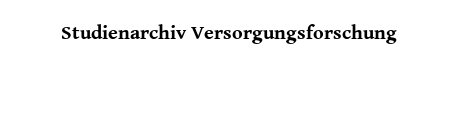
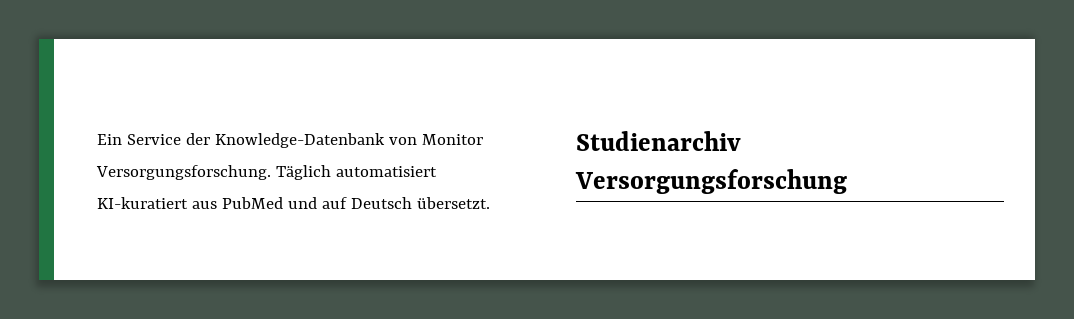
(61, 31) none -> [97,133,483,148] [96,165,437,180] [97,197,490,209] Ein Service der Knowledge-Datenbank von Monitor Versorgungsforschung. Täglich automatisiert KI-kuratiert aus PubMed und auf Deutsch übersetzt. //

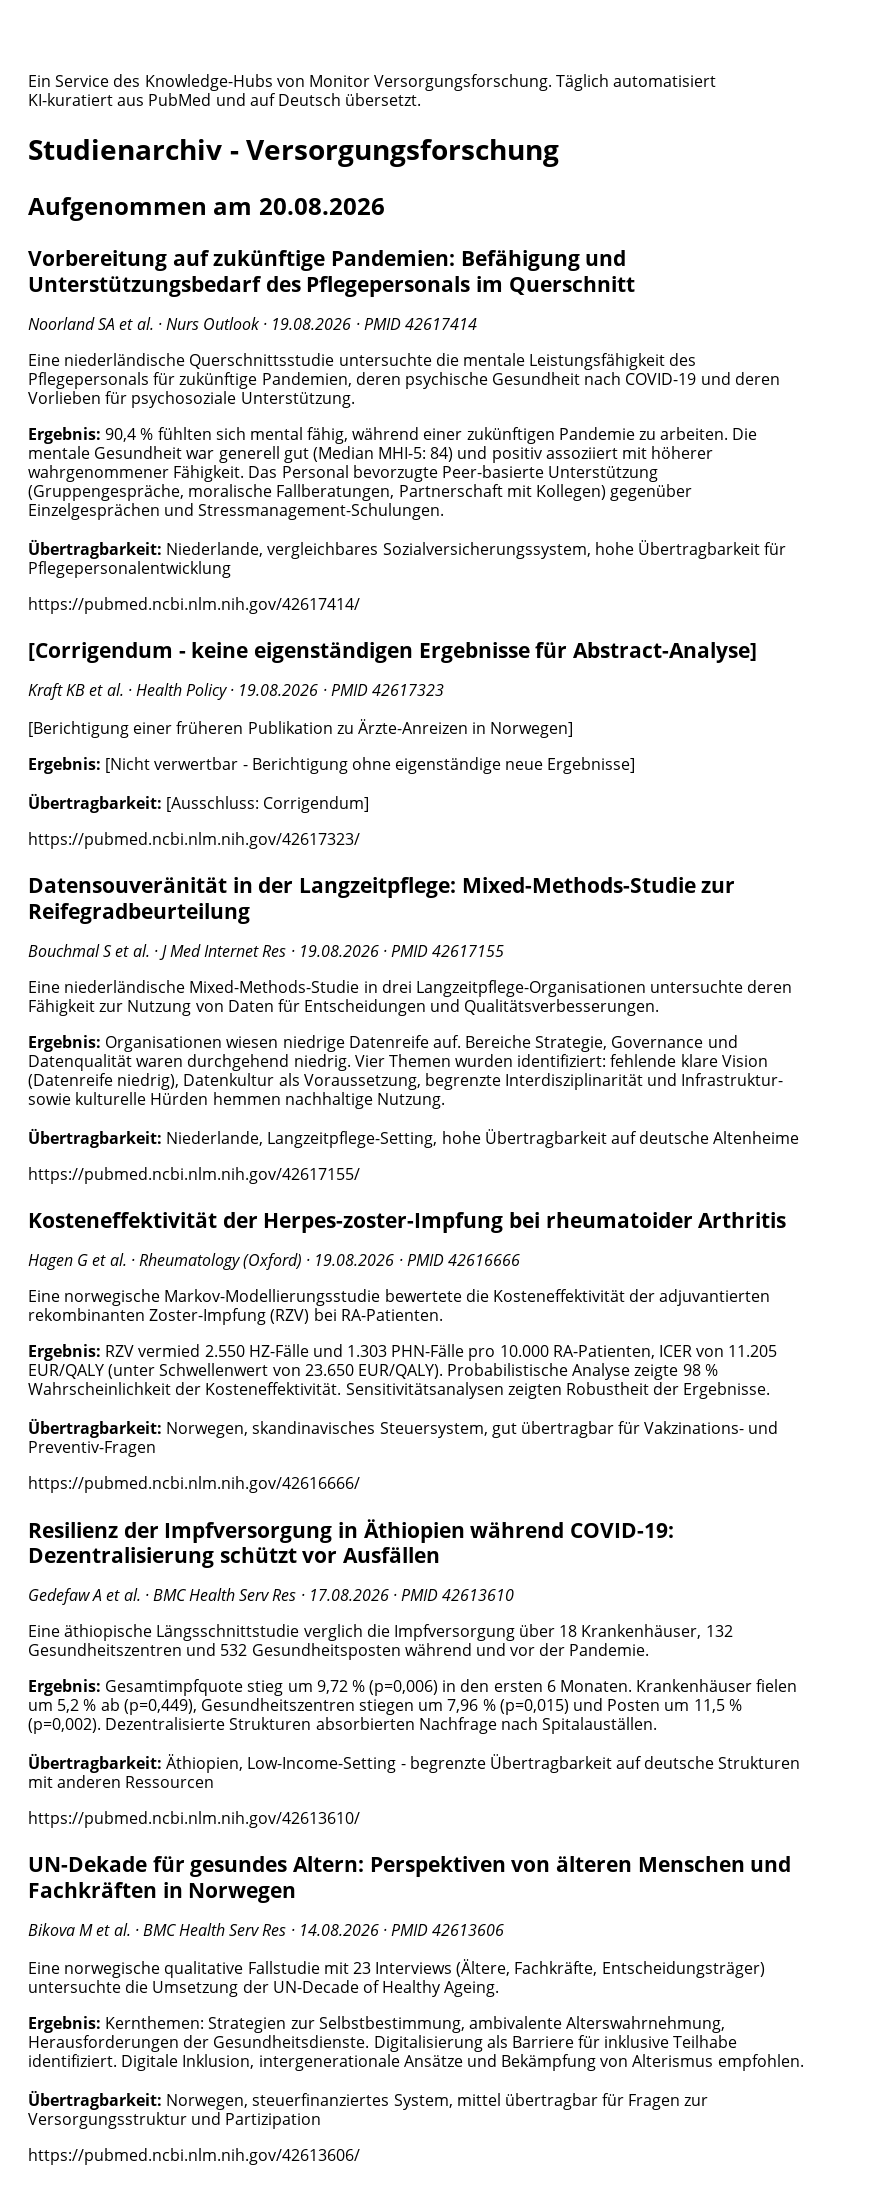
[185,133,385,148] der Knowledge-Datenbank -> [113,74,273,91] des Knowledge-Hubs
(741, 141) none -> [229,151,239,160] -
(847, 181) none -> [28,197,385,221] [28,250,627,271] [28,276,635,297] [28,317,478,330] [28,353,697,370] [28,372,780,389] [28,391,355,408] [28,427,758,444] [28,446,714,463] [28,465,659,482] [28,484,693,501] [28,503,445,520] [28,539,787,559] [28,561,231,578] [28,597,360,614] [28,642,758,663] [28,683,445,700] [28,719,574,738] [28,757,636,774] [28,793,370,813] [28,832,360,849] [28,877,736,898] [28,903,250,924] [28,944,505,960] [28,980,793,997] [28,999,660,1016] [28,1035,738,1052] [28,1054,768,1071] [28,1073,784,1090] [28,1092,445,1109] [28,1128,800,1148] [28,1167,360,1184] [28,1212,787,1233] [28,1253,521,1270] [28,1289,771,1306] [28,1308,443,1325] [28,1344,778,1361] [28,1363,718,1380] [28,1382,771,1399] [28,1418,779,1438] [28,1441,156,1457] [28,1476,360,1493] [28,1519,675,1543] [28,1547,441,1568] [28,1588,515,1605] [28,1624,733,1641] [28,1643,650,1660] [28,1679,798,1696] [28,1698,742,1715] [28,1717,658,1734] [28,1753,801,1773] [28,1775,215,1788] [28,1811,360,1828] [28,1856,792,1877] [28,1882,297,1903] [28,1923,505,1936] [28,1959,765,1978] [28,1980,500,1997] [28,2016,726,2033] [28,2035,738,2052] [28,2054,804,2071] [28,2090,709,2110] [28,2112,322,2129] [28,2148,360,2165] // Aufgenommen am 20.08.2026 // Vorbereitung auf zukünftige Pandemien: Befähigung und Unterstützungsbedarf des Pflegepersonals im Querschnitt // Noorland SA et al. · Nurs Outlook · 19.08.2026 · PMID 42617414 // Eine niederländische Querschnittsstudie untersuchte die mentale Leistungsfähigkeit des Pflegepersonals für zukünftige Pandemien, deren psychische Gesundheit nach COVID-19 und deren Vorlieben für psychosoziale Unterstützung. // Ergebnis: 90,4 % fühlten sich mental fähig, während einer zukünftigen Pandemie zu arbeiten. Die mentale Gesundheit war generell gut (Median MHI-5: 84) und positiv assoziiert mit höherer wahrgenommener Fähigkeit. Das Personal bevorzugte Peer-basierte Unterstützung (Gruppengespräche, moralische Fallberatungen, Partnerschaft mit Kollegen) gegenüber Einzelgesprächen und Stressmanagement-Schulungen. // Übertragbarkeit: Niederlande, vergleichbares Sozialversicherungssystem, hohe Übertragbarkeit für Pflegepersonalentwicklung // https://pubmed.ncbi.nlm.nih.gov/42617414/ // [Corrigendum - keine eigenständigen Ergebnisse für Abstract-Analyse] // Kraft KB et al. · Health Policy · 19.08.2026 · PMID 42617323 // [Berichtigung einer früheren Publikation zu Ärzte-Anreizen in Norwegen] // Ergebnis: [Nicht verwertbar - Berichtigung ohne eigenständige neue Ergebnisse] // Übertragbarkeit: [Ausschluss: Corrigendum] // https://pubmed.ncbi.nlm.nih.gov/42617323/ // Datensouveränität in der Langzeitpflege: Mixed-Methods-Studie zur Reifegradbeurteilung // Bouchmal S et al. · J Med Internet Res · 19.08.2026 · PMID 42617155 // Eine niederländische Mixed-Methods-Studie in drei Langzeitpflege-Organisationen untersuchte deren Fähigkeit zur Nutzung von Daten für Entscheidungen und Qualitätsverbesserungen. // Ergebnis: Organisationen wiesen niedrige Datenreife auf. Bereiche Strategie, Governance und Datenqualität waren durchgehend niedrig. Vier Themen wurden identifiziert: fehlende klare Vision (Datenreife niedrig), Datenkultur als Voraussetzung, begrenzte Interdisziplinarität und Infrastruktur- sowie kulturelle Hürden hemmen nachhaltige Nutzung. // Übertragbarkeit: Niederlande, Langzeitpflege-Setting, hohe Übertragbarkeit auf deutsche Altenheime // https://pubmed.ncbi.nlm.nih.gov/42617155/ // Kosteneffektivität der Herpes-zoster-Impfung bei rheumatoider Arthritis // Hagen G et al. · Rheumatology (Oxford) · 19.08.2026 · PMID 42616666 // Eine norwegische Markov-Modellierungsstudie bewertete die Kosteneffektivität der adjuvantierten rekombinanten Zoster-Impfung (RZV) bei RA-Patienten. // Ergebnis: RZV vermied 2.550 HZ-Fälle und 1.303 PHN-Fälle pro 10.000 RA-Patienten, ICER von 11.205 EUR/QALY (unter Schwellenwert von 23.650 EUR/QALY). Probabilistische Analyse zeigte 98 % Wahrscheinlichkeit der Kosteneffektivität. Sensitivitätsanalysen zeigten Robustheit der Ergebnisse. // Übertragbarkeit: Norwegen, skandinavisches Steuersystem, gut übertragbar für Vakzinations- und Preventiv-Fragen // https://pubmed.ncbi.nlm.nih.gov/42616666/ // Resilienz der Impfversorgung in Äthiopien während COVID-19: Dezentralisierung schützt vor Ausfällen // Gedefaw A et al. · BMC Health Serv Res · 17.08.2026 · PMID 42613610 // Eine äthiopische Längsschnittstudie verglich die Impfversorgung über 18 Krankenhäuser, 132 Gesundheitszentren und 532 Gesundheitsposten während und vor der Pandemie. // Ergebnis: Gesamtimpfquote stieg um 9,72 % (p=0,006) in den ersten 6 Monaten. Krankenhäuser fielen um 5,2 % ab (p=0,449), Gesundheitszentren stiegen um 7,96 % (p=0,015) und Posten um 11,5 % (p=0,002). Dezentralisierte Strukturen absorbierten Nachfrage nach Spitalauställen. // Übertragbarkeit: Äthiopien, Low-Income-Setting - begrenzte Übertragbarkeit auf deutsche Strukturen mit anderen Ressourcen // https://pubmed.ncbi.nlm.nih.gov/42613610/ // UN-Dekade für gesundes Altern: Perspektiven von älteren Menschen und Fachkräften in Norwegen // Bikova M et al. · BMC Health Serv Res · 14.08.2026 · PMID 42613606 // Eine norwegische qualitative Fallstudie mit 23 Interviews (Ältere, Fachkräfte, Entscheidungsträger) untersuchte die Umsetzung der UN-Decade of Healthy Ageing. // Ergebnis: Kernthemen: Strategien zur Selbstbestimmung, ambivalente Alterswahrnehmung, Herausforderungen der Gesundheitsdienste. Digitalisierung als Barriere für inklusive Teilhabe identifiziert. Digitale Inklusion, intergenerationale Ansätze und Bekämpfung von Alterismus empfohlen. // Übertragbarkeit: Norwegen, steuerfinanziertes System, mittel übertragbar für Fragen zur Versorgungsstruktur und Partizipation // https://pubmed.ncbi.nlm.nih.gov/42613606/

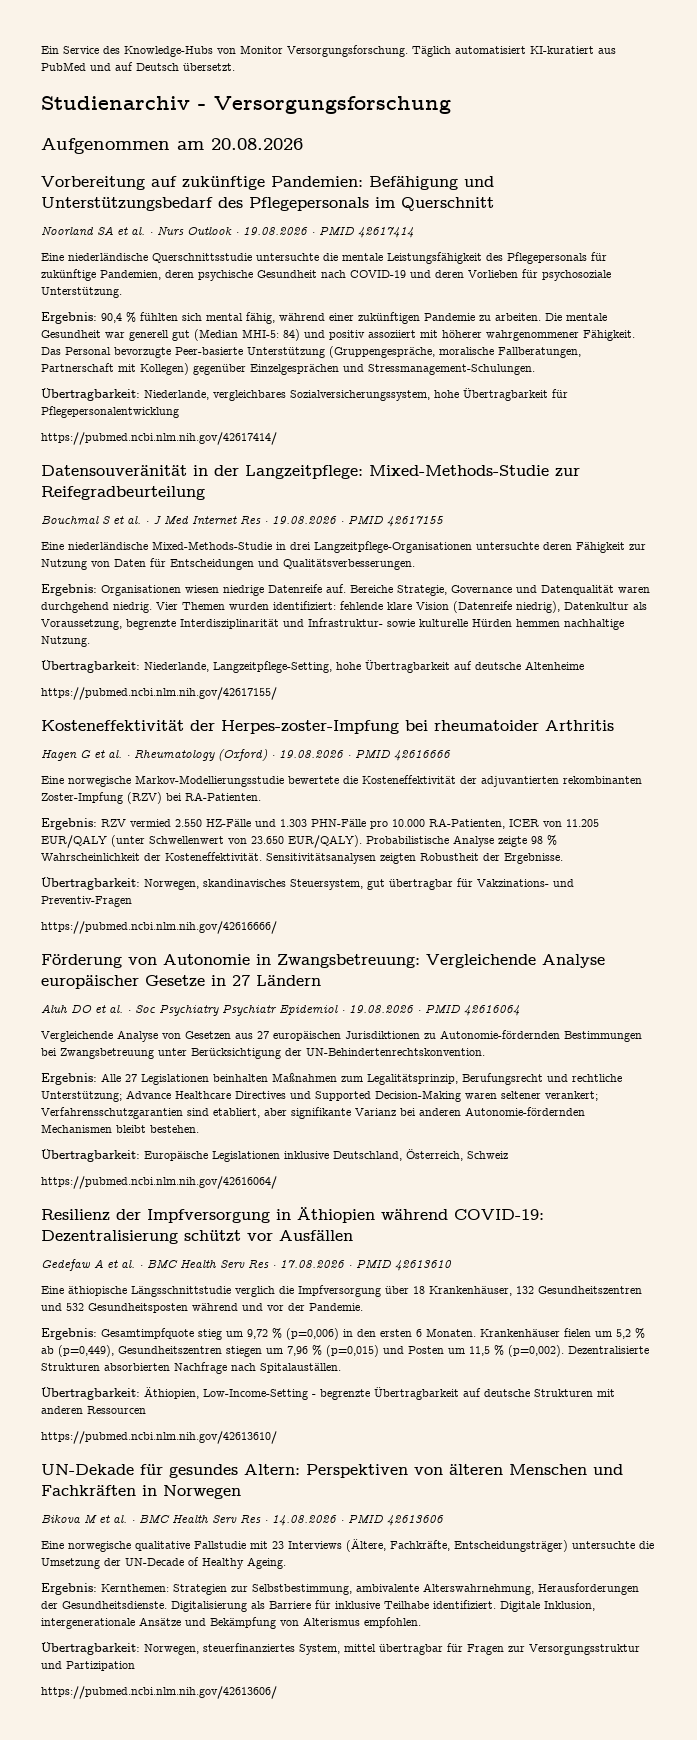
[28,642,758,663] [28,683,445,700] [28,719,574,738] [28,757,636,774] [28,793,370,813] [28,832,360,849] // [Corrigendum - keine eigenständigen Ergebnisse für Abstract-Analyse] // Kraft KB et al. · Health Policy · 19.08.2026 · PMID 42617323 // [Berichtigung einer früheren Publikation zu Ärzte-Anreizen in Norwegen] // Ergebnis: [Nicht verwertbar - Berichtigung ohne eigenständige neue Ergebnisse] // Übertragbarkeit: [Ausschluss: Corrigendum] // https://pubmed.ncbi.nlm.nih.gov/42617323/ -> (277, 438) none
(360, 1484) none -> [41,954,605,968] [41,975,321,989] [41,1004,520,1016] [41,1030,642,1042] [41,1048,485,1059] [41,1073,622,1085] [41,1090,598,1102] [41,1107,585,1119] [41,1124,199,1133] [41,1149,508,1162] [41,1176,277,1189] // Förderung von Autonomie in Zwangsbetreuung: Vergleichende Analyse europäischer Gesetze in 27 Ländern // Aluh DO et al. · Soc Psychiatry Psychiatr Epidemiol · 19.08.2026 · PMID 42616064 // Vergleichende Analyse von Gesetzen aus 27 europäischen Jurisdiktionen zu Autonomie-fördernden Bestimmungen bei Zwangsbetreuung unter Berücksichtigung der UN-Behindertenrechtskonvention. // Ergebnis: Alle 27 Legislationen beinhalten Maßnahmen zum Legalitätsprinzip, Berufungsrecht und rechtliche Unterstützung; Advance Healthcare Directives und Supported Decision-Making waren seltener verankert; Verfahrensschutzgarantien sind etabliert, aber signifikante Varianz bei anderen Autonomie-fördernden Mechanismen bleibt bestehen. // Übertragbarkeit: Europäische Legislationen inklusive Deutschland, Österreich, Schweiz // https://pubmed.ncbi.nlm.nih.gov/42616064/

